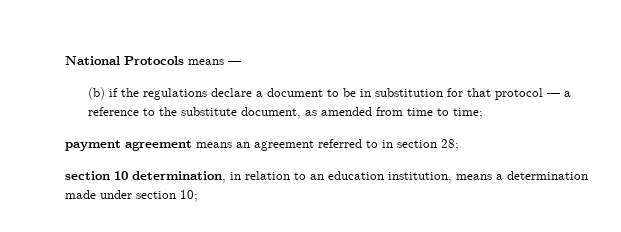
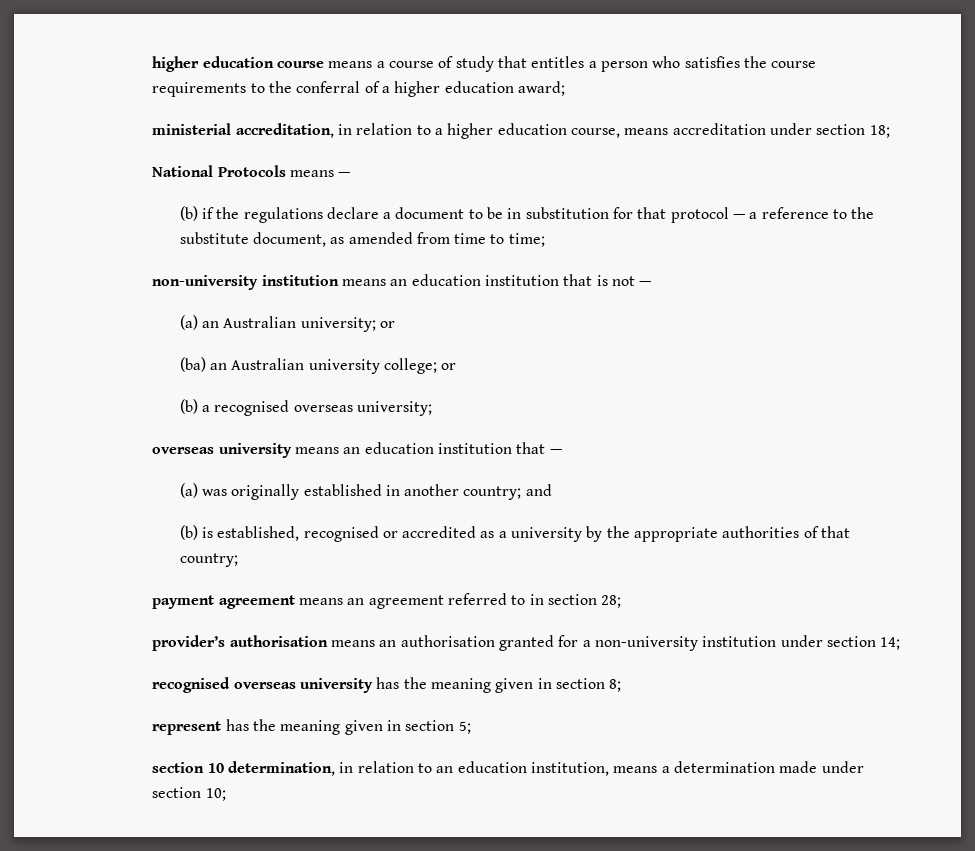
(64, 60) none -> [152,56,817,72] [152,81,565,97] [152,123,890,139] higher education course means a course of study that entitles a person who satisfies the course requirements to the conferral of a higher education award; // ministerial accreditation, in relation to a higher education course, means accreditation under section 18; //
(483, 113) none -> [152,274,652,290] [179,315,395,332] [179,357,457,374] [179,399,432,416] [152,442,562,458] [179,483,552,500] [179,525,851,542] [179,553,238,567] // non-university institution means an education institution that is not — // (a) an Australian university; or // (ba) an Australian university college; or // (b) a recognised overseas university; // overseas university means an education institution that — // (a) was originally established in another country; and // (b) is established, recognised or accredited as a university by the appropriate authorities of that country;
(459, 145) none -> [152,635,901,651] [152,677,622,693] [152,719,471,735] // provider’s authorisation means an authorisation granted for a non-university institution under section 14; // recognised overseas university has the meaning given in section 8; // represent has the meaning given in section 5;

